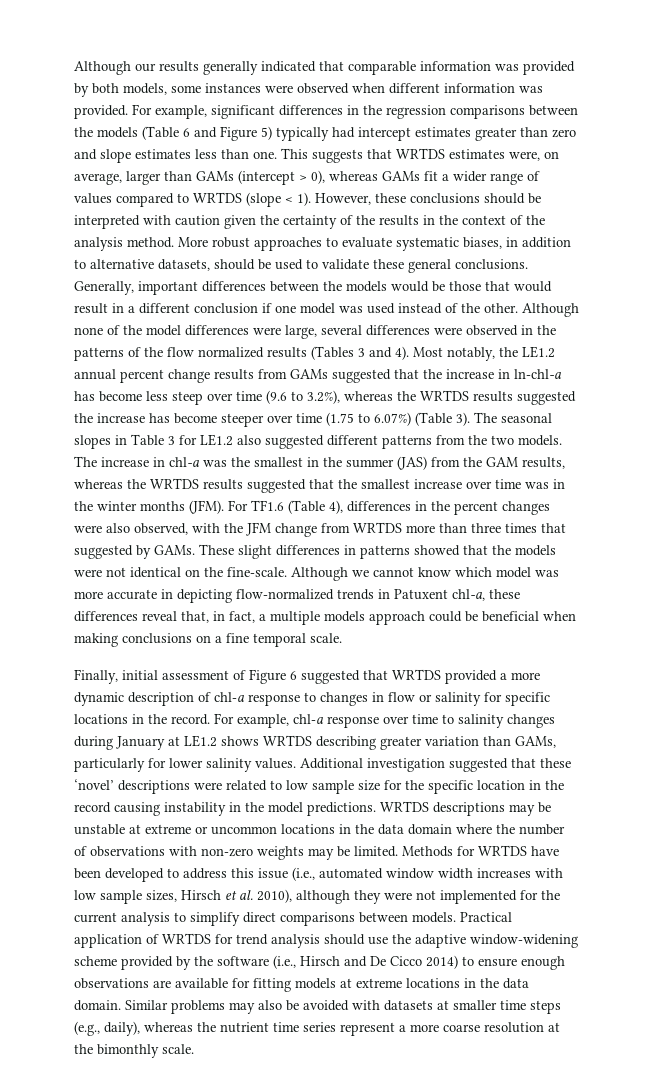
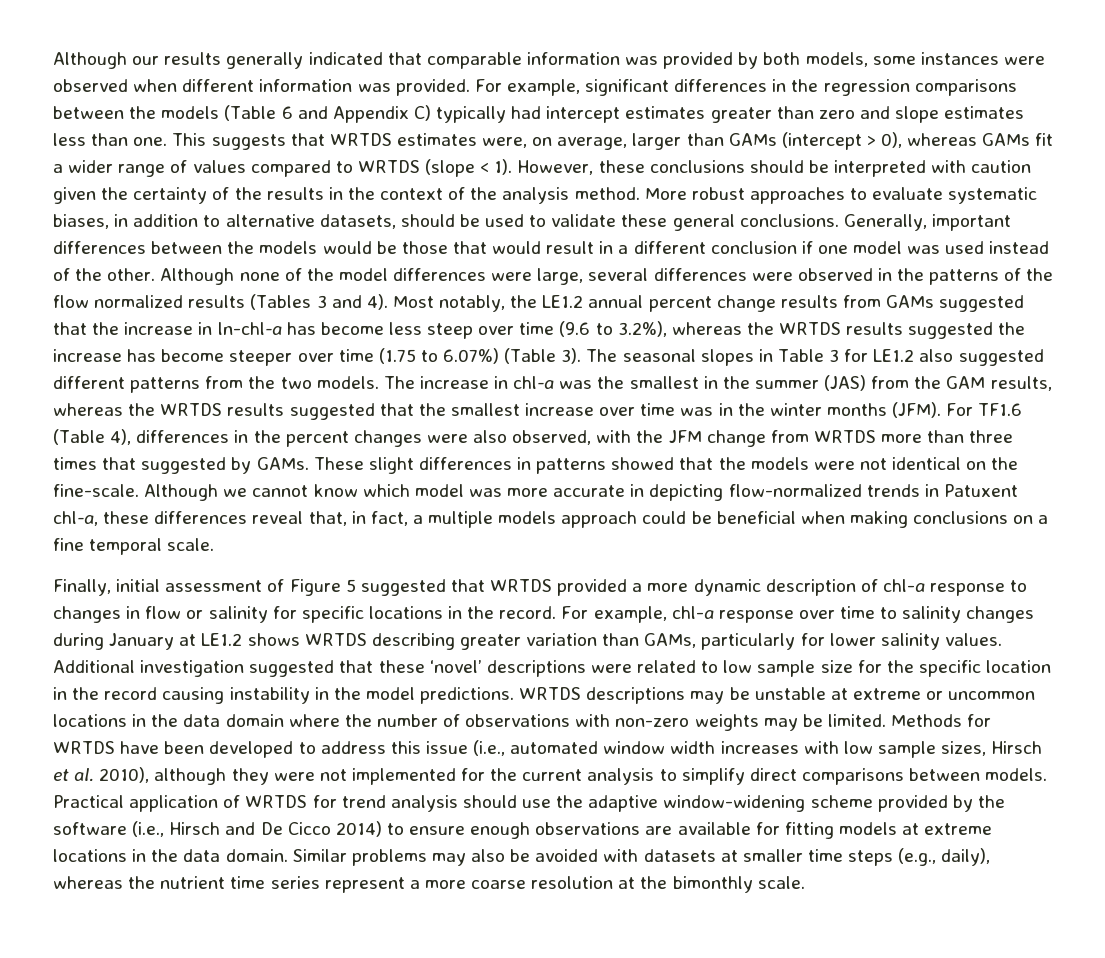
[220,126,272,141] Figure 5) -> [332,105,431,123] Appendix C)
[290,671,297,680] 6 -> [345,579,356,592] 5

